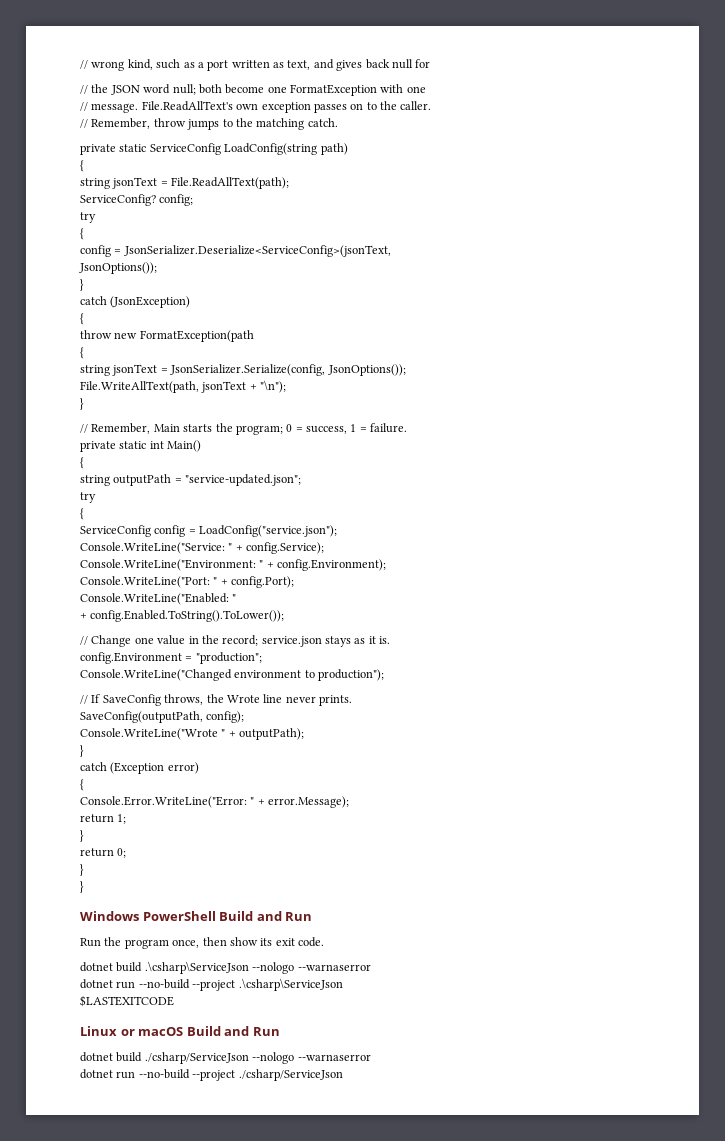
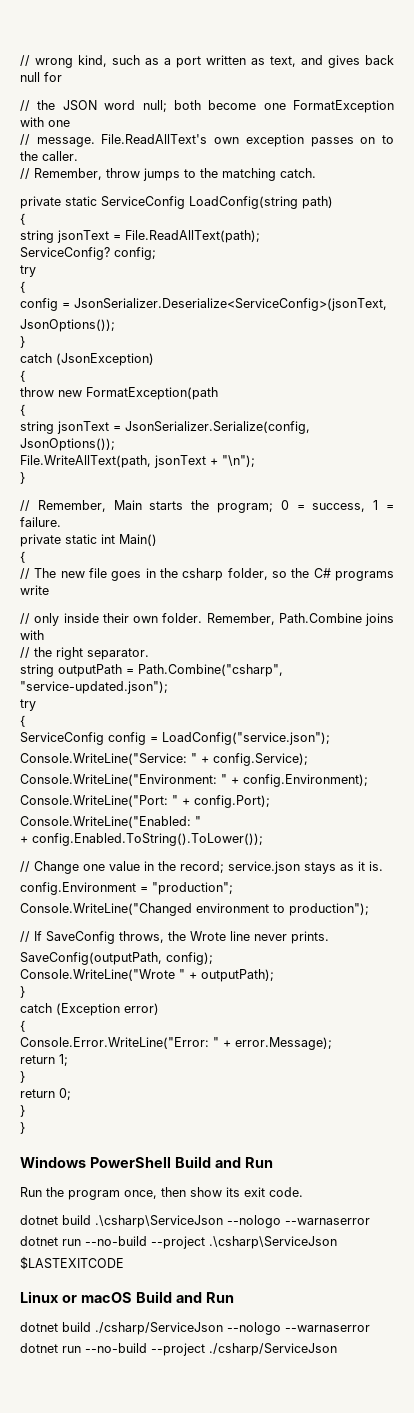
(84, 463) none -> [20,568,394,581] [20,585,49,595] [20,613,394,626] [20,630,44,640] [20,647,149,660] // // The new file goes in the csharp folder, so the C# programs write // // only inside their own folder. Remember, Path.Combine joins with // // the right separator.
[185,474,302,486] "service-updated.json"; -> [138,664,283,677] [20,681,168,694] Path.Combine("csharp", "service-updated.json");

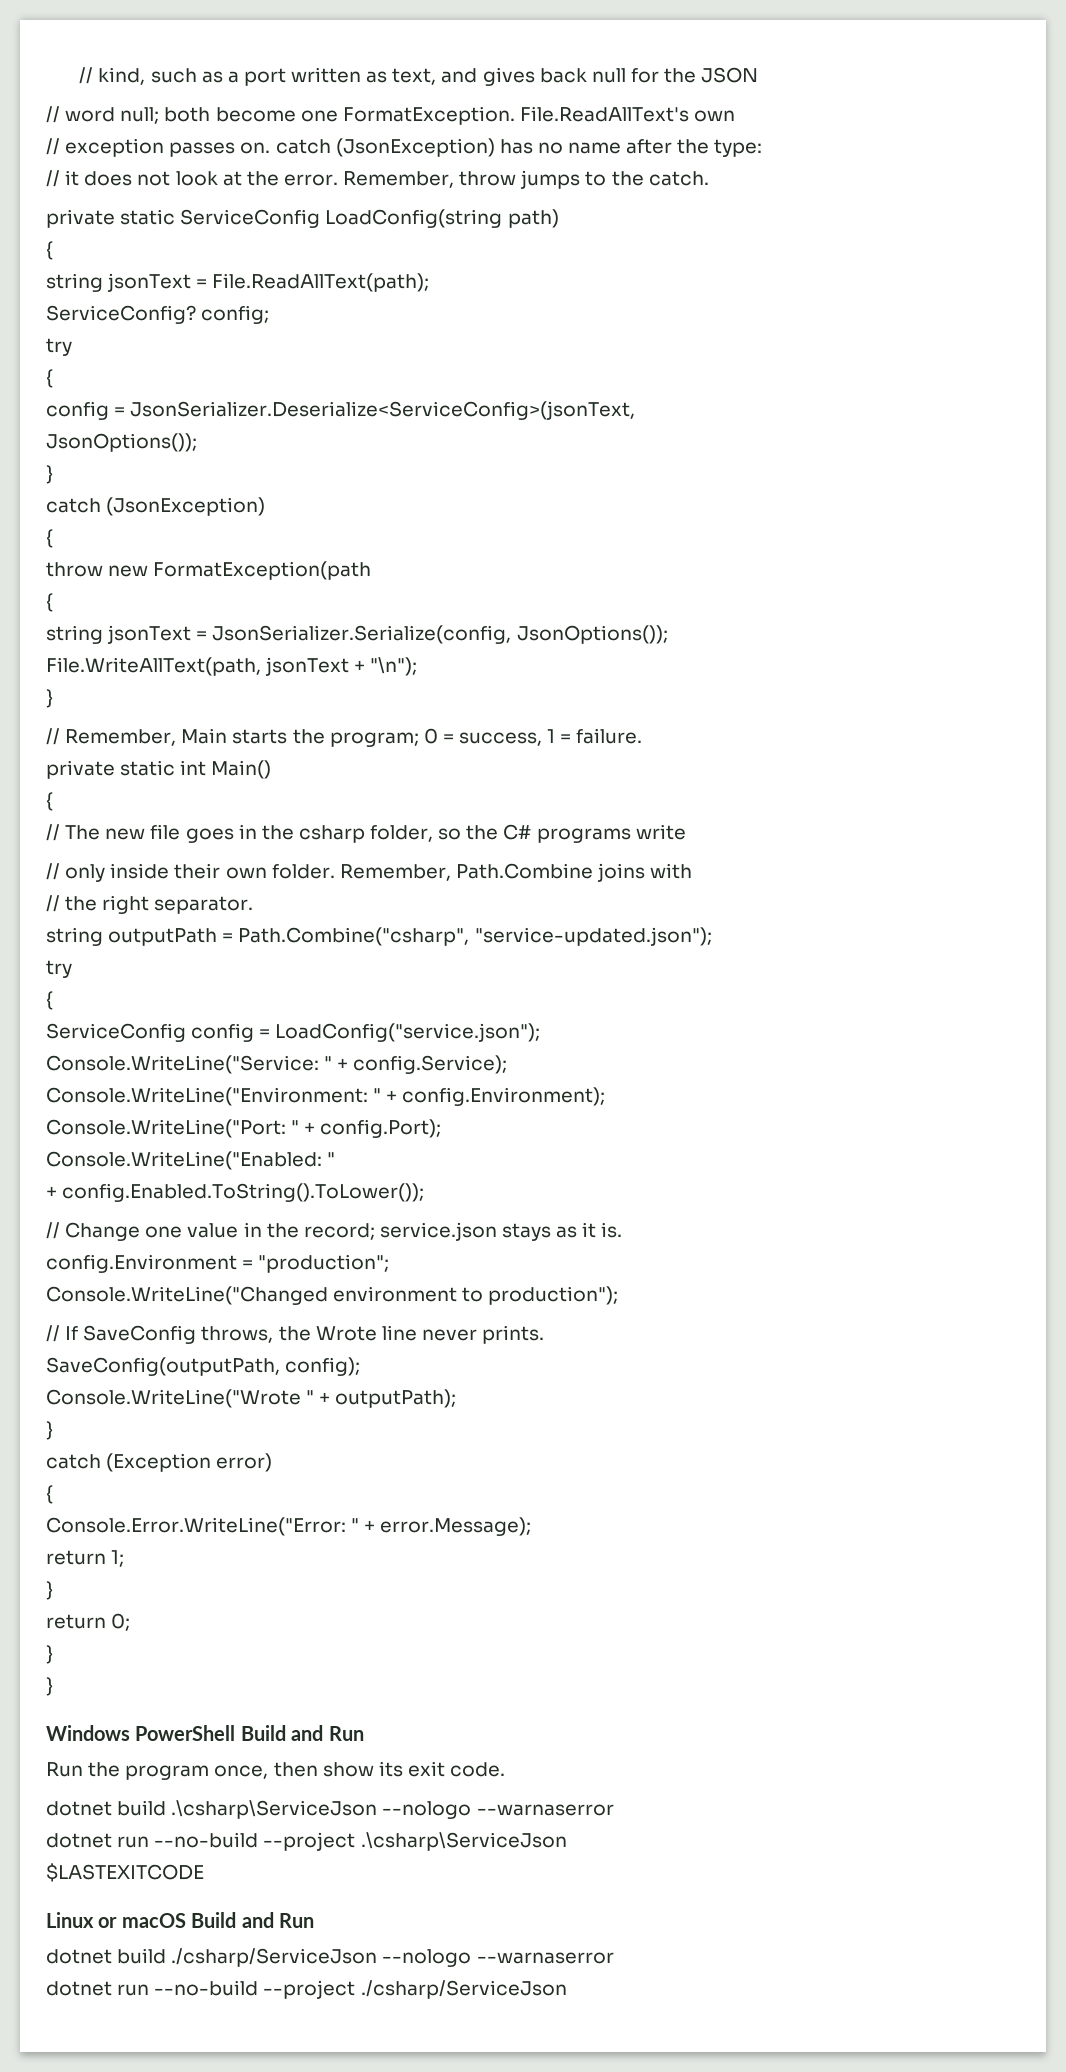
[20,55,73,68] // wrong -> [79,67,94,84] //
[20,100,97,111] // // the JSON -> [664,67,759,83] [46,106,60,123] the JSON // //
[293,100,394,113] [20,117,70,127] [20,134,395,147] [20,151,78,161] [20,168,30,179] FormatException with one // // message. File.ReadAllText's own exception passes on to the caller. // // -> [342,106,736,125] [46,138,763,157] [46,170,338,187] FormatException. File.ReadAllText's own // // exception passes on. catch (JsonException) has no name after the type: // // it does not look at the error.
[222,168,276,181] matching -> (644, 178) none

